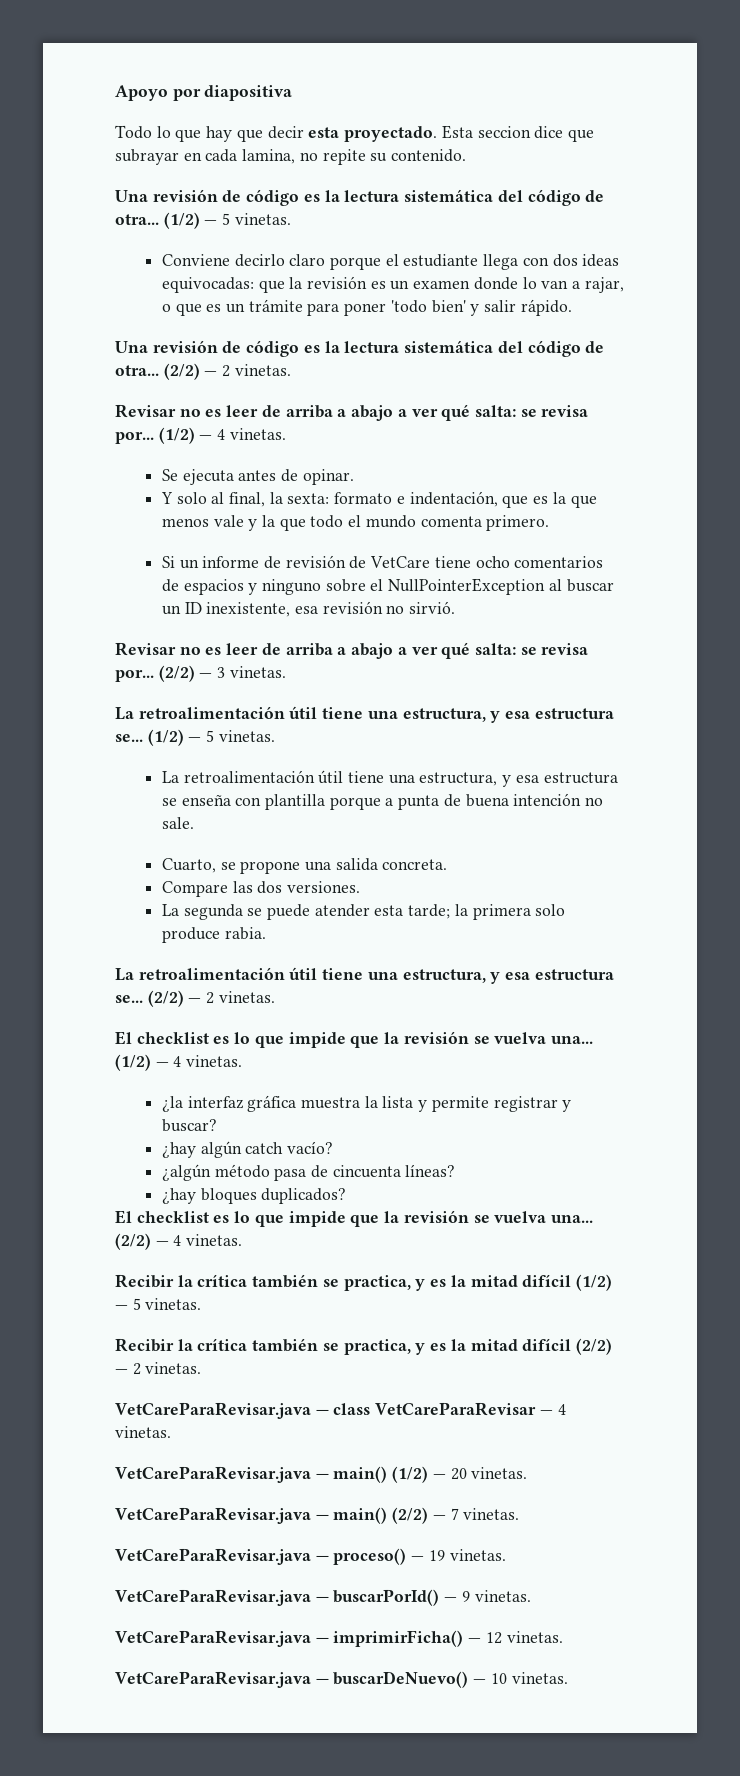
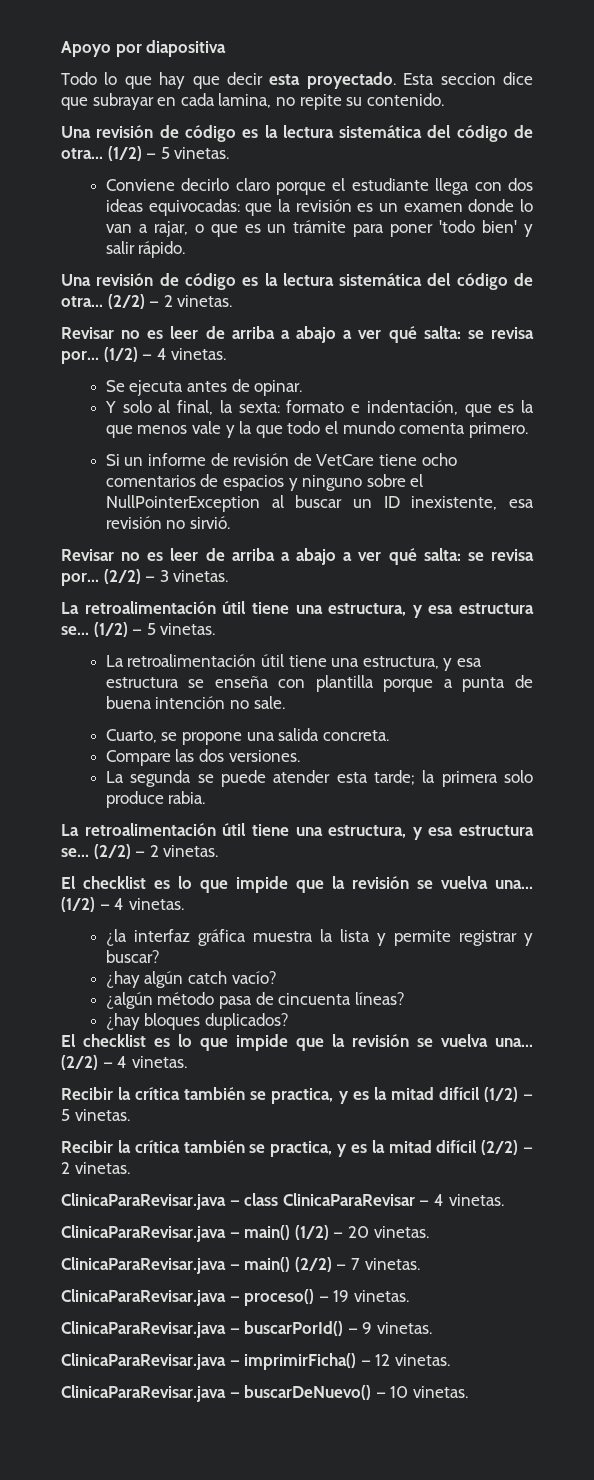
[115,1402,311,1419] VetCareParaRevisar.java -> [61,1193,226,1210] ClinicaParaRevisar.java
[375,1402,566,1416] [115,1426,171,1438] [115,1466,311,1483] VetCareParaRevisar — 4 vinetas. // VetCareParaRevisar.java -> [282,1193,504,1206] [61,1225,226,1242] ClinicaParaRevisar — 4 vinetas. // ClinicaParaRevisar.java
[115,1507,311,1524] VetCareParaRevisar.java -> [61,1257,226,1274] ClinicaParaRevisar.java
[115,1548,311,1565] VetCareParaRevisar.java -> [61,1289,226,1306] ClinicaParaRevisar.java
[115,1589,311,1606] VetCareParaRevisar.java -> [61,1321,226,1338] ClinicaParaRevisar.java
[115,1630,311,1647] VetCareParaRevisar.java -> [61,1353,226,1370] ClinicaParaRevisar.java
[115,1671,311,1688] VetCareParaRevisar.java -> [61,1385,226,1402] ClinicaParaRevisar.java

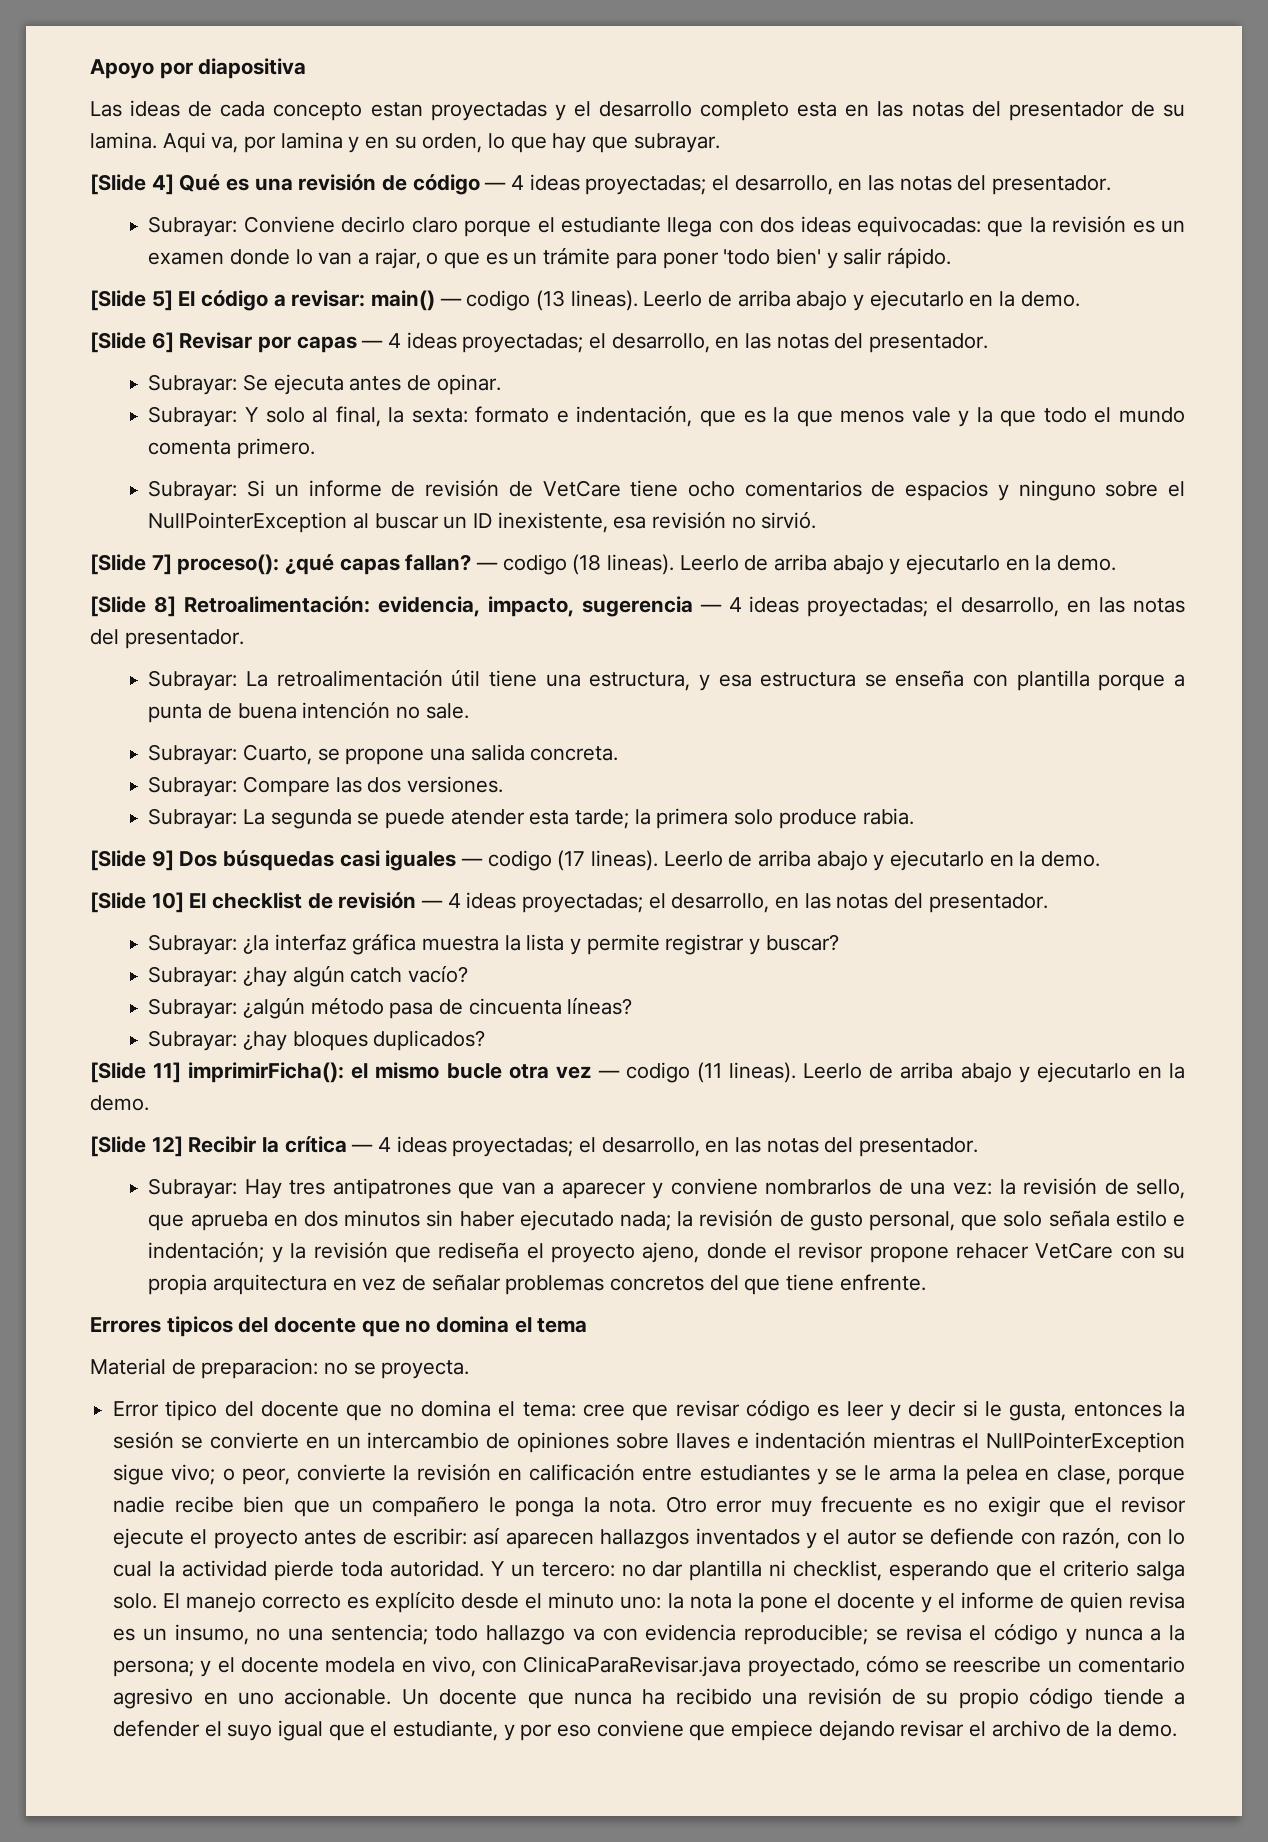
[61,72,533,89] [61,93,444,110] [61,125,533,142] [61,146,230,161] Todo lo que hay que decir esta proyectado. Esta seccion dice que subrayar en cada lamina, no repite su contenido. // Una revisión de código es la lectura sistemática del código de otra... (1/2) — 5 vinetas. // -> [90,100,1185,121] [90,132,720,153] [90,174,1112,195] [148,216,238,237] Las ideas de cada concepto estan proyectadas y el desarrollo completo esta en las notas del presentador de su lamina. Aqui va, por lamina y en su orden, lo que hay que subrayar. // [Slide 4] Qué es una revisión de código — 4 ideas proyectadas; el desarrollo, en las notas del presentador. // Subrayar:
[61,273,533,290] [61,294,233,309] [61,326,534,343] [61,347,227,364] Una revisión de código es la lectura sistemática del código de otra... (2/2) — 2 vinetas. // Revisar no es leer de arriba a abajo a ver qué salta: se revisa por... (1/2) — 4 vinetas. // -> [90,290,1080,311] [90,332,989,353] [148,374,238,395] [Slide 5] El código a revisar: main() — codigo (13 lineas). Leerlo de arriba abajo y ejecutarlo en la demo. // [Slide 6] Revisar por capas — 4 ideas proyectadas; el desarrollo, en las notas del presentador. // Subrayar:
(303, 388) none -> [148,406,238,427] Subrayar:
(528, 430) none -> [148,480,238,501] Subrayar:
[61,548,534,565] [61,569,229,586] [61,601,534,618] [61,622,216,637] Revisar no es leer de arriba a abajo a ver qué salta: se revisa por... (2/2) — 3 vinetas. // La retroalimentación útil tiene una estructura, y esa estructura se... (1/2) — 5 vinetas. // -> [90,554,1117,575] [90,596,1185,617] [90,629,244,649] [148,670,238,691] [Slide 7] proceso(): ¿qué capas fallan? — codigo (18 lineas). Leerlo de arriba abajo y ejecutarlo en la demo. // [Slide 8] Retroalimentación: evidencia, impacto, sugerencia — 4 ideas proyectadas; el desarrollo, en las notas del presentador. // Subrayar:
(285, 702) none -> [148,744,238,765] Subrayar:
(389, 735) none -> [148,776,238,797] Subrayar:
(300, 756) none -> [148,808,238,829] Subrayar:
[61,823,534,840] [61,844,219,859] [61,876,533,893] [61,897,184,912] La retroalimentación útil tiene una estructura, y esa estructura se... (2/2) — 2 vinetas. // El checklist es lo que impide que la revisión se vuelva una... (1/2) — 4 vinetas. // -> [90,850,1101,871] [90,892,1048,913] [148,934,238,955] [Slide 9] Dos búsquedas casi iguales — codigo (17 lineas). Leerlo de arriba abajo y ejecutarlo en la demo. // [Slide 10] El checklist de revisión — 4 ideas proyectadas; el desarrollo, en las notas del presentador. // Subrayar:
(160, 956) none -> [148,966,238,987] Subrayar:
(277, 977) none -> [148,998,238,1019] Subrayar:
(405, 998) none -> [148,1030,238,1051] Subrayar:
[61,1034,533,1051] [61,1055,187,1070] [61,1087,533,1104] [61,1109,130,1121] [61,1140,533,1157] [61,1162,130,1174] [61,1193,504,1210] [61,1225,429,1242] [61,1257,420,1274] [61,1289,409,1306] [61,1321,432,1338] [61,1353,450,1370] [61,1385,468,1402] El checklist es lo que impide que la revisión se vuelva una... (2/2) — 4 vinetas. // Recibir la crítica también se practica, y es la mitad difícil (1/2) — 5 vinetas. // Recibir la crítica también se practica, y es la mitad difícil (2/2) — 2 vinetas. // ClinicaParaRevisar.java — class ClinicaParaRevisar — 4 vinetas. // ClinicaParaRevisar.java — main() (1/2) — 20 vinetas. // ClinicaParaRevisar.java — main() (2/2) — 7 vinetas. // ClinicaParaRevisar.java — proceso() — 19 vinetas. // ClinicaParaRevisar.java — buscarPorId() — 9 vinetas. // ClinicaParaRevisar.java — imprimirFicha() — 12 vinetas. // ClinicaParaRevisar.java — buscarDeNuevo() — 10 vinetas. -> [90,1062,1185,1083] [90,1095,149,1111] [90,1136,979,1157] [148,1177,1185,1199] [148,1209,1185,1231] [148,1241,1185,1263] [148,1274,926,1295] [90,1316,588,1337] [90,1358,470,1379] [113,1399,1185,1421] [113,1431,1186,1453] [113,1463,1185,1485] [113,1496,1186,1517] [113,1527,1185,1549] [113,1560,1185,1581] [113,1591,1186,1613] [113,1623,1186,1645] [113,1655,1186,1677] [113,1687,1185,1709] [113,1720,1177,1741] [Slide 11] imprimirFicha(): el mismo bucle otra vez — codigo (11 lineas). Leerlo de arriba abajo y ejecutarlo en la demo. // [Slide 12] Recibir la crítica — 4 ideas proyectadas; el desarrollo, en las notas del presentador. // Subrayar: Hay tres antipatrones que van a aparecer y conviene nombrarlos de una vez: la revisión de sello, que aprueba en dos minutos sin haber ejecutado nada; la revisión de gusto personal, que solo señala estilo e indentación; y la revisión que rediseña el proyecto ajeno, donde el revisor propone rehacer VetCare con su propia arquitectura en vez de señalar problemas concretos del que tiene enfrente. // Errores tipicos del docente que no domina el tema // Material de preparacion: no se proyecta. // Error tipico del docente que no domina el tema: cree que revisar código es leer y decir si le gusta, entonces la sesión se convierte en un intercambio de opiniones sobre llaves e indentación mientras el NullPointerException sigue vivo; o peor, convierte la revisión en calificación entre estudiantes y se le arma la pelea en clase, porque nadie recibe bien que un compañero le ponga la nota. Otro error muy frecuente es no exigir que el revisor ejecute el proyecto antes de escribir: así aparecen hallazgos inventados y el autor se defiende con razón, con lo cual la actividad pierde toda autoridad. Y un tercero: no dar plantilla ni checklist, esperando que el criterio salga solo. El manejo correcto es explícito desde el minuto uno: la nota la pone el docente y el informe de quien revisa es un insumo, no una sentencia; todo hallazgo va con evidencia reproducible; se revisa el código y nunca a la persona; y el docente modela en vivo, con ClinicaParaRevisar.java proyectado, cómo se reescribe un comentario agresivo en uno accionable. Un docente que nunca ha recibido una revisión de su propio código tiende a defender el suyo igual que el estudiante, y por eso conviene que empiece dejando revisar el archivo de la demo.

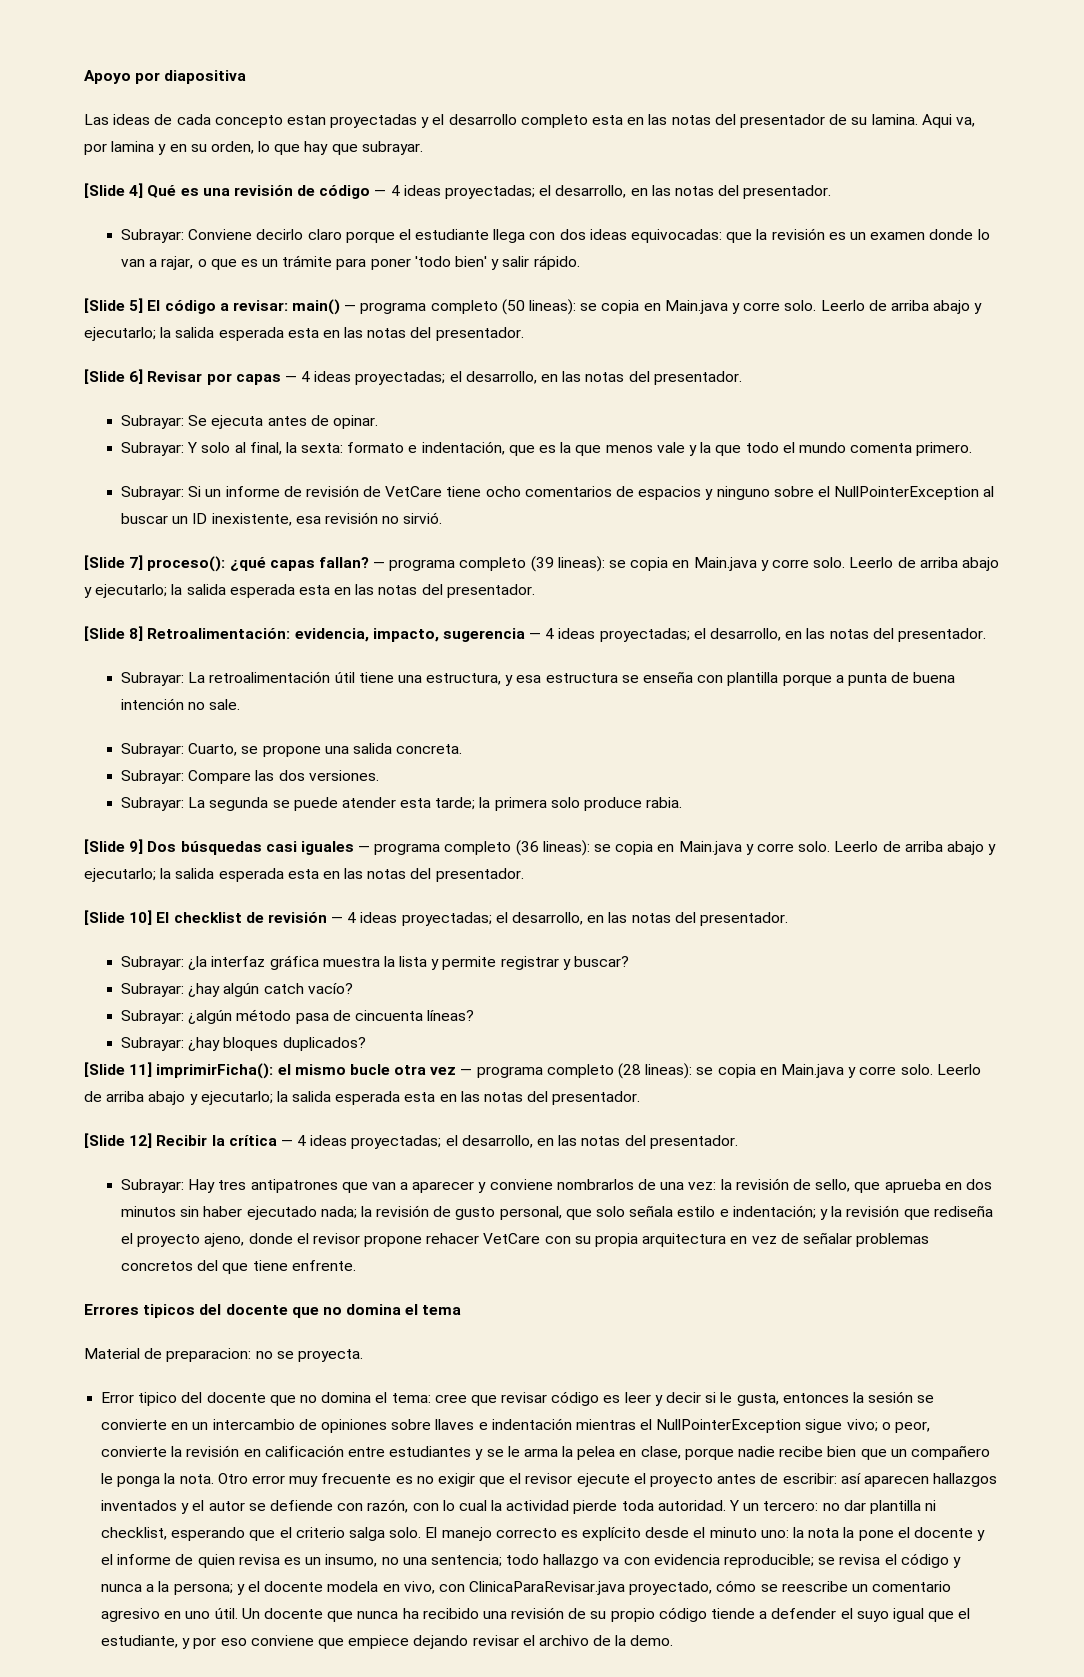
[466,290,1080,311] codigo (13 lineas). Leerlo de arriba abajo y ejecutarlo en la demo. -> [360,299,983,315] [84,327,524,341] programa completo (50 lineas): se copia en Main.java y corre solo. Leerlo de arriba abajo y ejecutarlo; la salida esperada esta en las notas del presentador.
[502,554,1117,575] codigo (18 lineas). Leerlo de arriba abajo y ejecutarlo en la demo. -> [389,556,999,572] [84,584,535,598] programa completo (39 lineas): se copia en Main.java y corre solo. Leerlo de arriba abajo y ejecutarlo; la salida esperada esta en las notas del presentador.
[487,850,1101,871] codigo (17 lineas). Leerlo de arriba abajo y ejecutarlo en la demo. -> [374,840,997,856] [84,868,524,882] programa completo (36 lineas): se copia en Main.java y corre solo. Leerlo de arriba abajo y ejecutarlo; la salida esperada esta en las notas del presentador.
[625,1062,1185,1083] [90,1095,149,1111] codigo (11 lineas). Leerlo de arriba abajo y ejecutarlo en la demo. -> [476,1063,981,1079] [84,1091,641,1105] programa completo (28 lineas): se copia en Main.java y corre solo. Leerlo de arriba abajo y ejecutarlo; la salida esperada esta en las notas del presentador.
[284,1688,392,1705] accionable. -> [214,1608,238,1619] útil.

